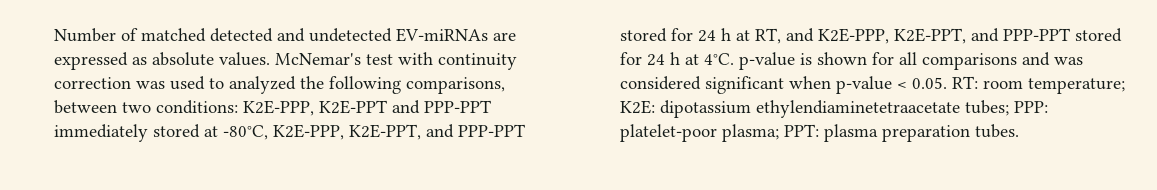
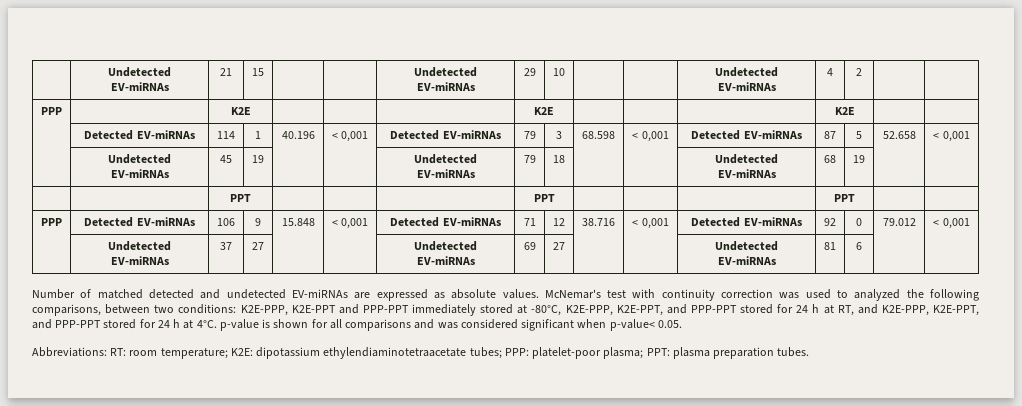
(54, 35) none -> [108,67,171,77] [110,82,169,91] [220,68,232,76] [252,68,264,76] [414,67,477,77] [416,82,475,91] [523,68,536,76] [553,68,565,76] [715,67,778,77] [717,82,776,91] [827,68,833,76] [856,68,862,76] [41,107,62,115] [230,107,251,115] [534,107,554,115] [834,107,855,115] [84,130,195,140] [217,131,235,139] [255,131,261,139] [281,131,315,139] [331,131,369,142] [390,130,501,140] [523,131,536,139] [556,131,562,139] [582,131,615,139] [632,131,669,142] [691,130,802,140] [824,131,836,139] [856,131,862,139] [882,131,916,139] [933,131,970,142] [108,154,171,164] [110,169,169,178] [220,155,232,163] [252,155,264,163] [414,154,477,164] [416,169,475,178] [523,155,536,163] [553,155,565,163] [715,154,778,164] [717,169,776,178] [824,155,836,163] [853,155,865,163] [230,194,251,202] [533,194,555,202] [834,194,855,202] [41,218,62,226] [84,217,195,227] [217,218,235,226] [255,218,261,226] [281,218,315,226] [331,218,369,229] [390,217,501,227] [523,218,536,226] [553,218,565,226] [582,218,615,226] [632,218,669,229] [691,217,802,227] [824,218,836,226] [856,218,862,226] [882,218,916,226] [933,218,970,229] [108,241,171,251] [110,256,169,265] [220,242,232,250] [252,242,264,250] [414,241,477,251] [416,256,475,265] [523,242,536,250] [553,242,565,250] [715,241,778,251] [717,256,776,265] [824,242,836,250] [856,242,862,250] | Undetected EV-miRNAs | 21 | 15 | | | Undetected EV-miRNAs | 29 | 10 | | | Undetected EV-miRNAs | 4 | 2 | | // PPP | | K2E | | | | K2E | | | | K2E | | // | Detected EV-miRNAs | 114 | 1 | 40.196 | < 0,001 | Detected EV-miRNAs | 79 | 3 | 68.598 | < 0,001 | Detected EV-miRNAs | 87 | 5 | 52.658 | < 0,001 // | Undetected EV-miRNAs | 45 | 19 | | | Undetected EV-miRNAs | 79 | 18 | | | Undetected EV-miRNAs | 68 | 19 | | // | | PPT | | | | PPT | | | | PPT | | // PPP | Detected EV-miRNAs | 106 | 9 | 15.848 | < 0,001 | Detected EV-miRNAs | 71 | 12 | 38.716 | < 0,001 | Detected EV-miRNAs | 92 | 0 | 79.012 | < 0,001 // | Undetected EV-miRNAs | 37 | 27 | | | Undetected EV-miRNAs | 69 | 27 | | | Undetected EV-miRNAs | 81 | 6 | | //
[836,76,907,94] p-value < -> [609,319,655,331] p-value<
(947, 83) none -> [32,347,107,357] // Abbreviations:
[756,100,960,118] ethylendiaminetetraacetate -> [323,347,467,359] ethylendiaminotetraacetate

